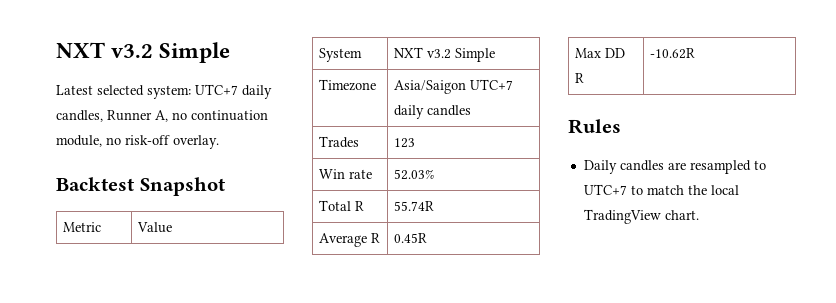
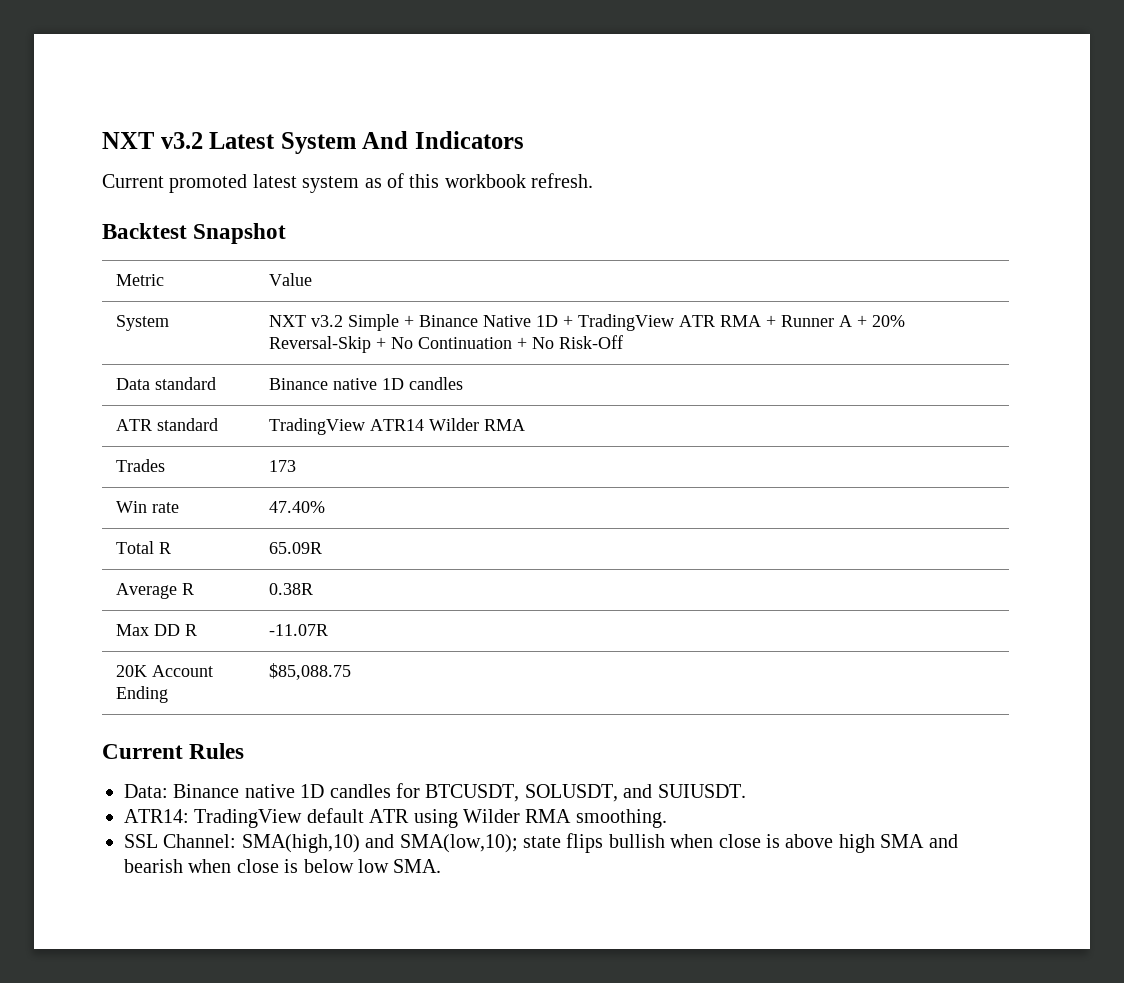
[56,42,231,63] [56,84,272,99] [56,110,268,122] [56,135,219,149] NXT v3.2 Simple // Latest selected system: UTC+7 daily candles, Runner A, no continuation module, no risk-off overlay. -> [102,131,525,154] [102,173,594,193] NXT v3.2 Latest System And Indicators // Current promoted latest system as of this workbook refresh.
[318,79,376,91] [393,79,513,94] [393,105,471,119] // Timezone | Asia/Saigon UTC+7 daily candles -> [403,314,905,331] [268,335,623,353] [115,377,216,390] [268,377,463,390] [115,418,218,431] [268,418,525,435] + Binance Native 1D + TradingView ATR RMA + Runner A + 20% Reversal-Skip + No Continuation + No Risk-Off // Data standard | Binance native 1D candles // ATR standard | TradingView ATR14 Wilder RMA
[393,138,415,148] 123 -> [268,460,296,472] 173
[393,169,434,180] 52.03% -> [268,501,325,513] 47.40%
[393,201,434,211] 55.74R -> [268,542,322,554] 65.09R
[393,233,427,243] 0.45R -> [268,583,313,595] 0.38R
[649,48,695,59] [568,119,621,134] [583,160,766,174] [583,184,739,195] [583,209,699,224] -10.62R // Rules // Daily candles are resampled to UTC+7 to match the local TradingView chart. -> [268,624,328,636] [115,665,213,677] [115,686,168,703] [268,663,351,680] [102,743,245,759] [124,783,746,802] [124,808,667,828] [124,833,958,853] [124,859,442,873] -11.07R // 20K Account Ending | $85,088.75 // Current Rules // Data: Binance native 1D candles for BTCUSDT, SOLUSDT, and SUIUSDT. // ATR14: TradingView default ATR using Wilder RMA smoothing. // SSL Channel: SMA(high,10) and SMA(low,10); state flips bullish when close is above high SMA and bearish when close is below low SMA.

